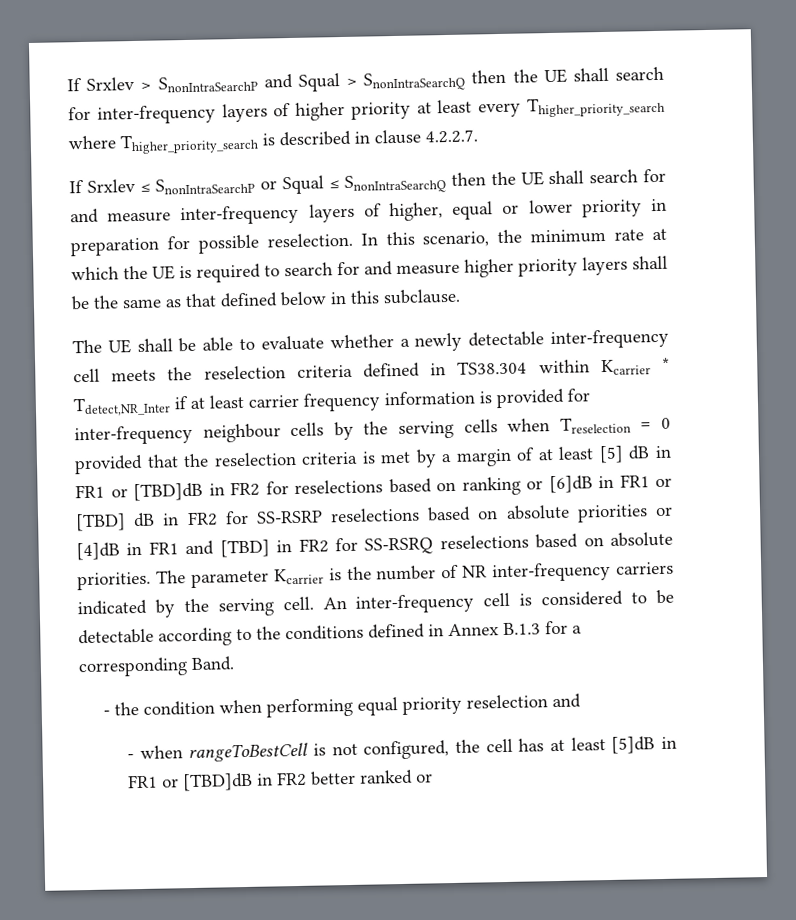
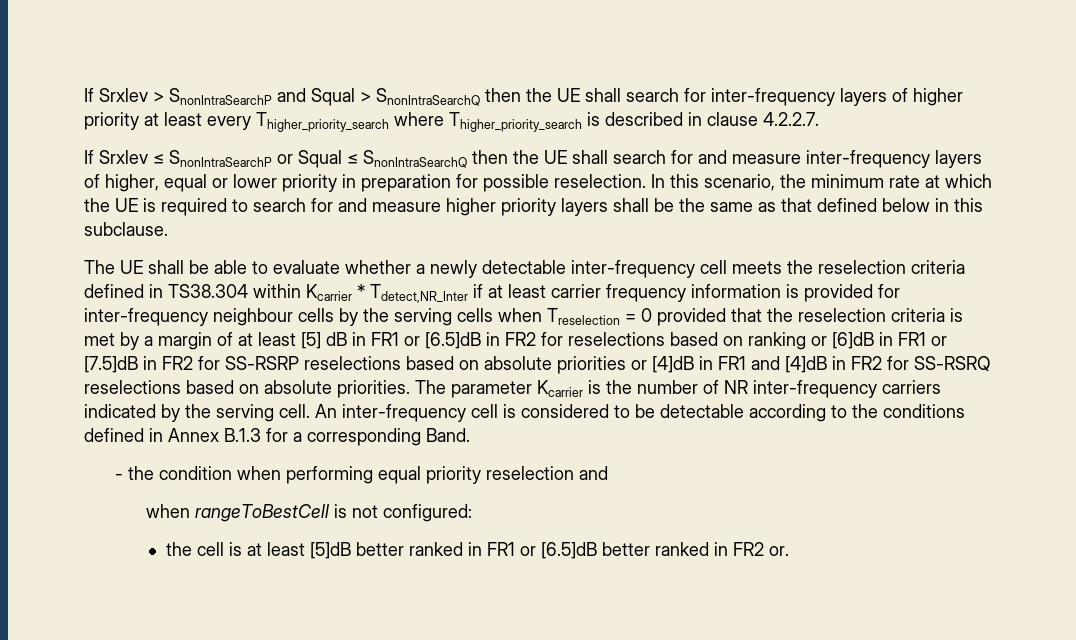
[133,482,203,502] [TBD]dB -> [425,332,481,349] [6.5]dB
[75,512,156,532] [TBD] dB -> [84,356,138,373] [7.5]dB
[219,539,270,558] [TBD] -> [785,356,827,373] [4]dB
[127,753,135,760] - -> (608, 473) none
[363,740,450,760] configured, -> [382,504,472,522] configured: //
[518,738,545,752] has -> [228,542,242,556] is
[661,736,677,749] [128,769,434,792] in FR1 or [TBD]dB in FR2 better ranked or -> [355,542,789,559] better ranked in FR1 or [6.5]dB better ranked in FR2 or.

